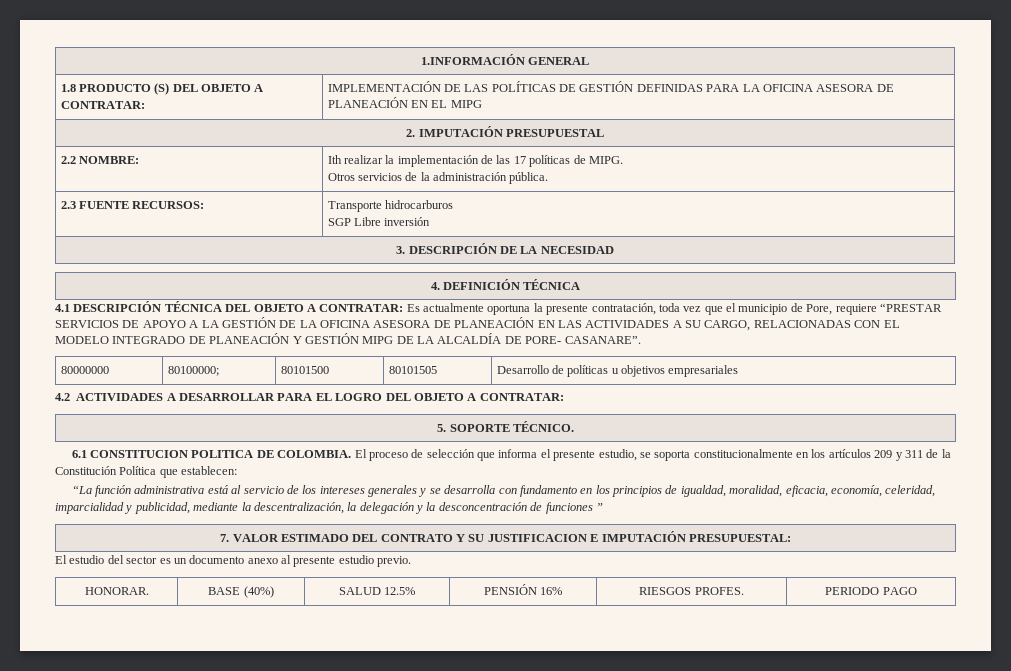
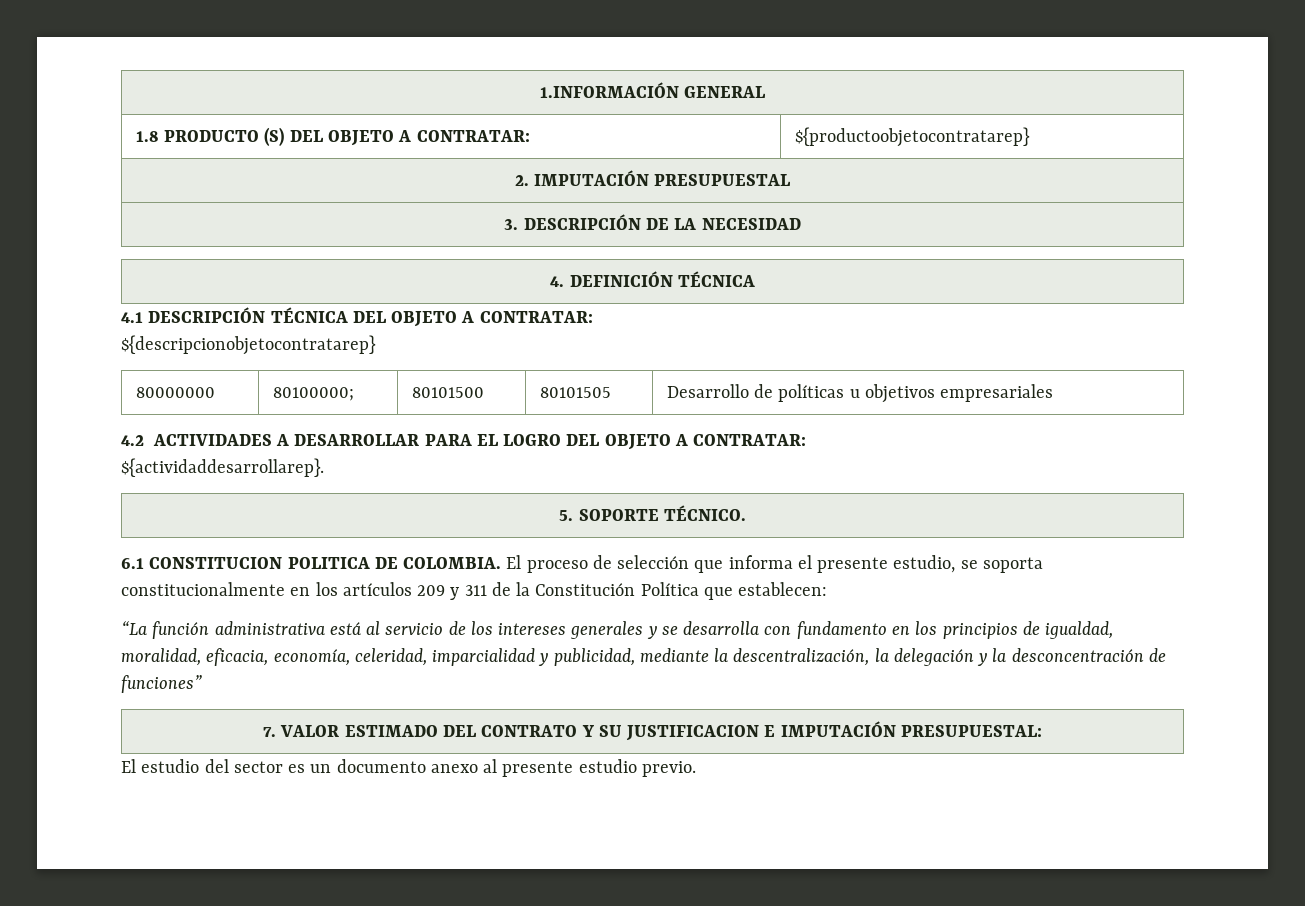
[327,81,894,92] [327,97,482,108] [406,126,604,137] [60,156,139,164] [327,155,623,167] [327,172,549,184] [60,201,205,209] [327,200,453,212] [327,217,431,226] IMPLEMENTACIÓN DE LAS POLÍTICAS DE GESTIÓN DEFINIDAS PARA LA OFICINA ASESORA DE PLANEACIÓN EN EL MIPG // 2. IMPUTACIÓN PRESUPUESTAL // 2.2 NOMBRE: | Ith realizar la implementación de las 17 políticas de MIPG. // Otros servicios de la administración pública. // 2.3 FUENTE RECURSOS: | Transporte hidrocarburos // SGP Libre inversión -> [794,127,1030,147] [514,170,791,186] ${productoobjetocontratarep} // 2. IMPUTACIÓN PRESUPUESTAL
[406,303,942,315] [55,317,900,331] [55,333,641,344] Es actualmente oportuna la presente contratación, toda vez que el municipio de Pore, requiere “PRESTAR SERVICIOS DE APOYO A LA GESTIÓN DE LA OFICINA ASESORA DE PLANEACIÓN EN LAS ACTIVIDADES A SU CARGO, RELACIONADAS CON EL MODELO INTEGRADO DE PLANEACIÓN Y GESTIÓN MIPG DE LA ALCALDÍA DE PORE- CASANARE”. -> [121,335,376,355] // ${descripcionobjetocontratarep}
(564, 397) none -> [121,458,324,477] // ${actividaddesarrollarep}.
[545,502,603,514] funciones ” -> [121,675,202,693] funciones”
[84,587,149,595] [208,586,274,598] [338,587,416,595] [483,584,563,595] [639,587,744,595] [825,587,917,595] // HONORAR. | BASE (40%) | SALUD 12.5% | PENSIÓN 16% | RIESGOS PROFES. | PERIODO PAGO -> (696, 769) none

